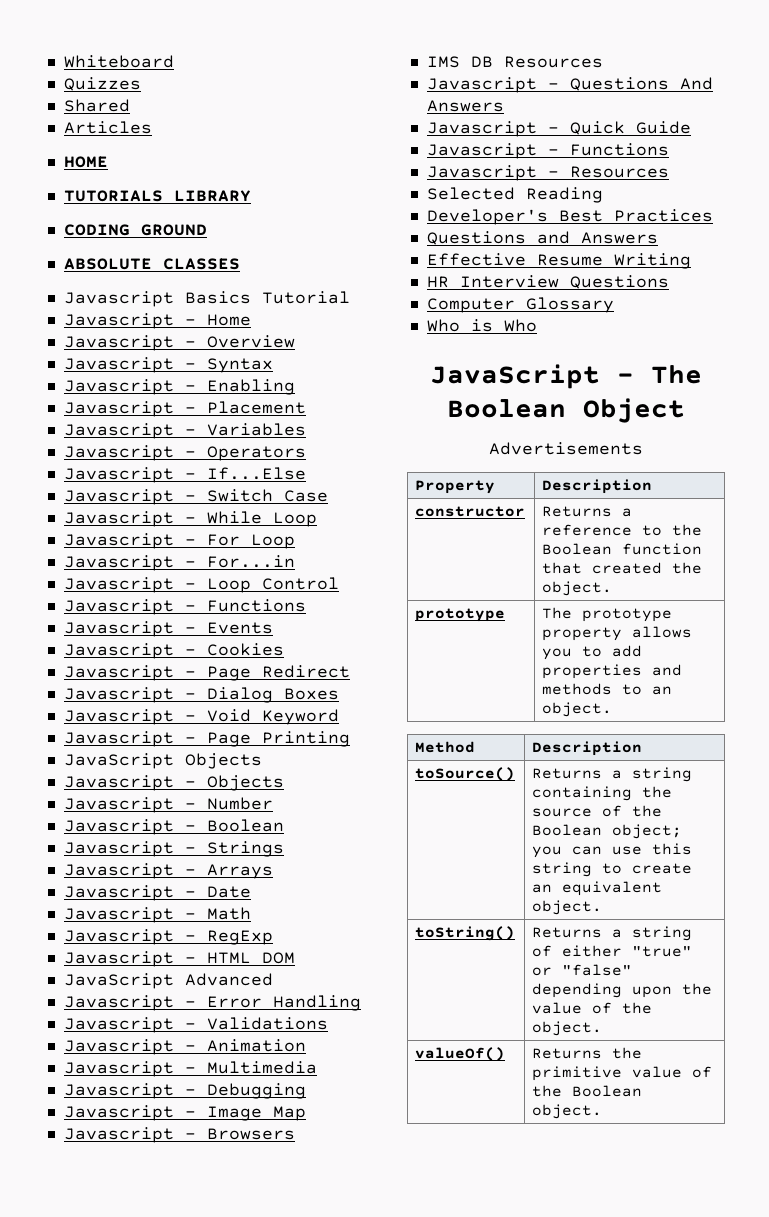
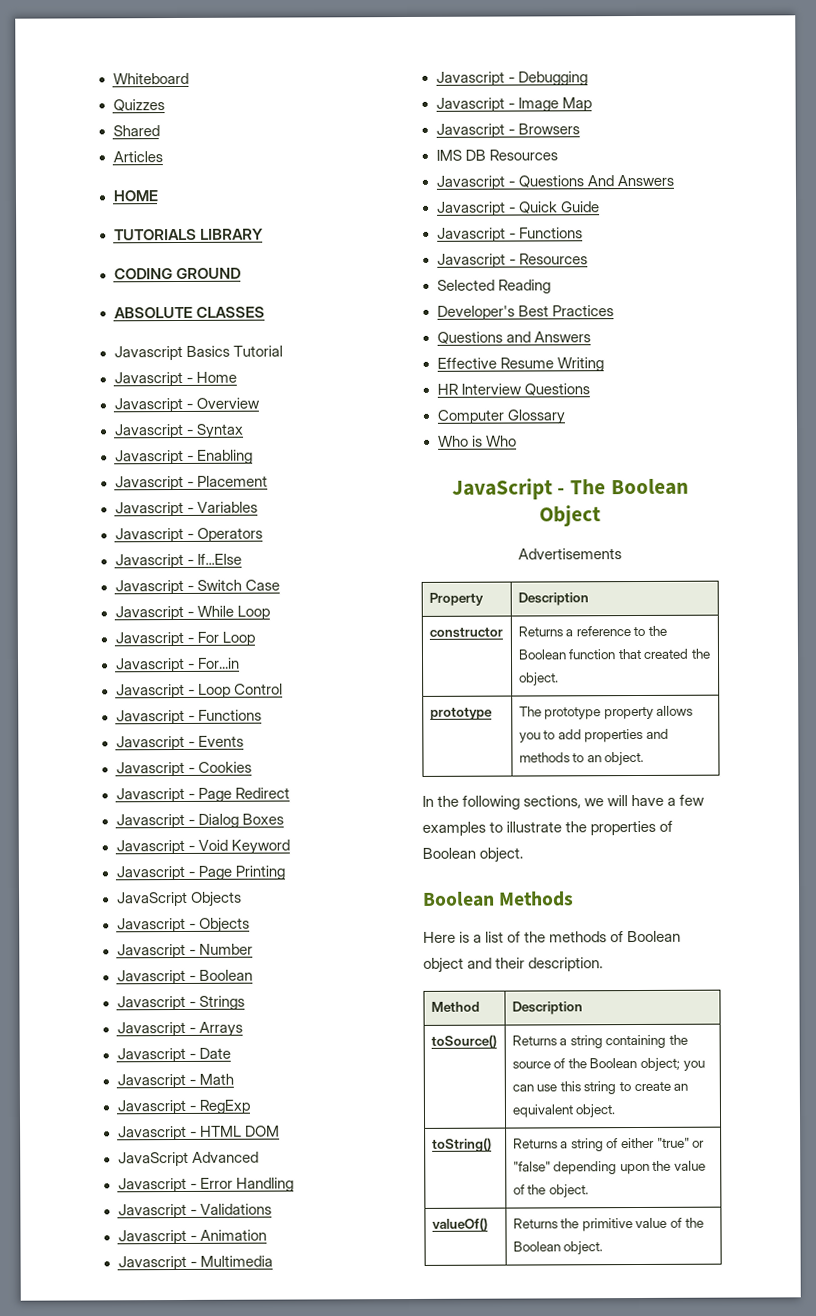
(613, 709) none -> [422,794,706,810] [422,820,674,836] [422,847,524,863] [423,891,575,907] [423,930,682,943] [423,957,604,973] // In the following sections, we will have a few examples to illustrate the properties of Boolean object. // Boolean Methods // Here is a list of the methods of Boolean object and their description.

